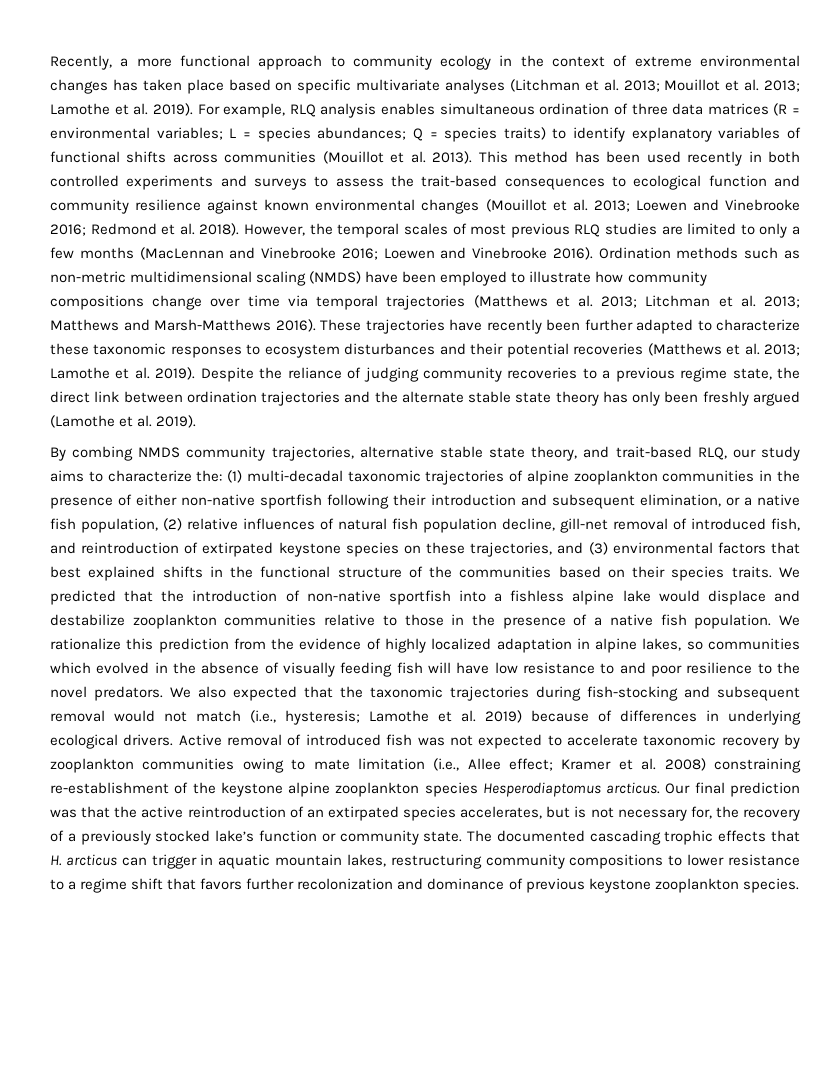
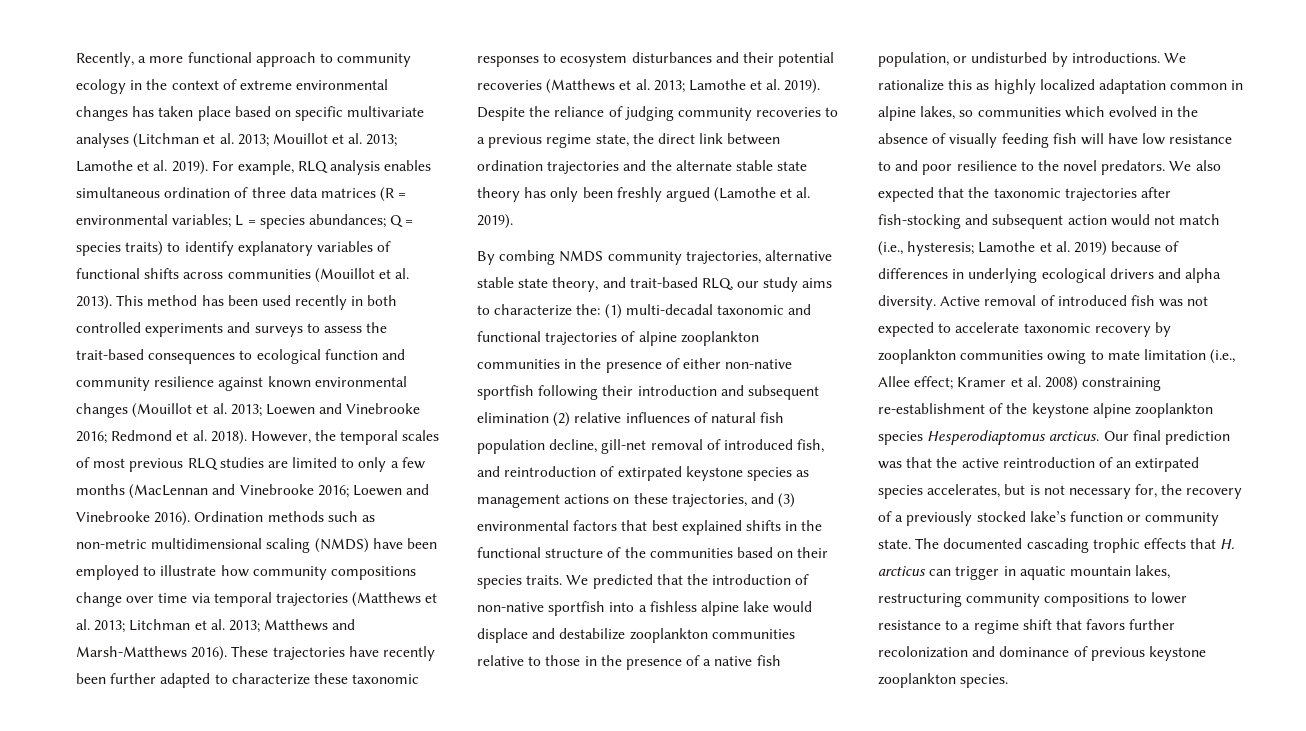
(421, 476) none -> [788,304,812,315] [477,331,541,342] and functional
[639,494,801,507] [50,518,158,533] elimination, or a native fish population, -> [477,412,549,423] elimination
(399, 549) none -> [796,470,810,477] [477,494,610,508] as management actions
[694,614,800,629] [50,638,381,653] population. We rationalize this prediction from the evidence of -> [878,52,1186,67] [878,79,990,91] population, or undisturbed by introductions. We rationalize this as
(572, 645) none -> [1170,83,1228,90] common
[536,686,581,701] during -> [1140,187,1171,198] after
[50,710,105,722] removal -> [1067,215,1107,225] action
[123,734,174,746] drivers. -> [1109,268,1222,283] [878,295,936,310] drivers and alpha diversity.

